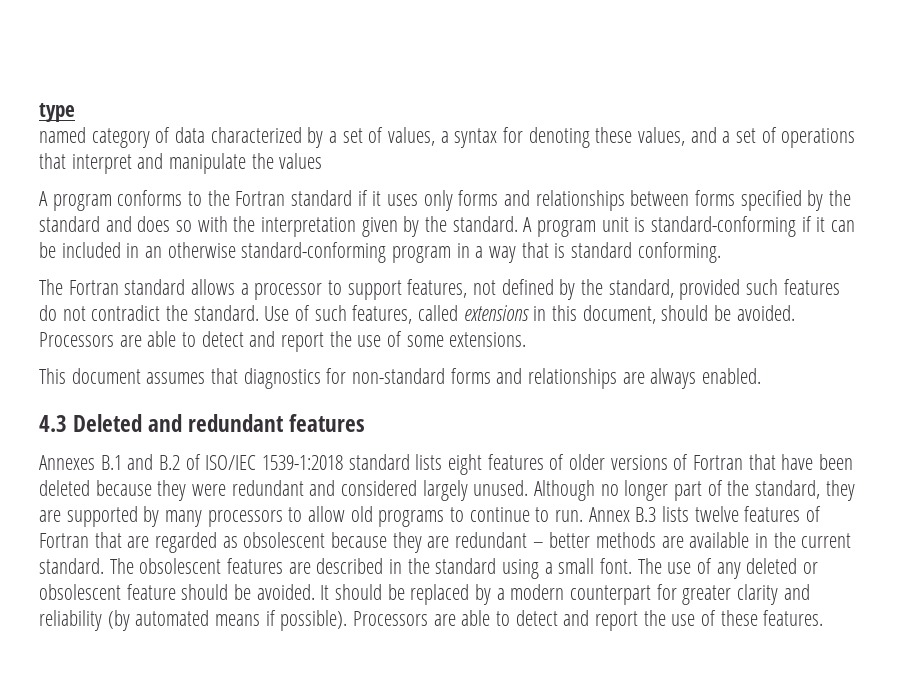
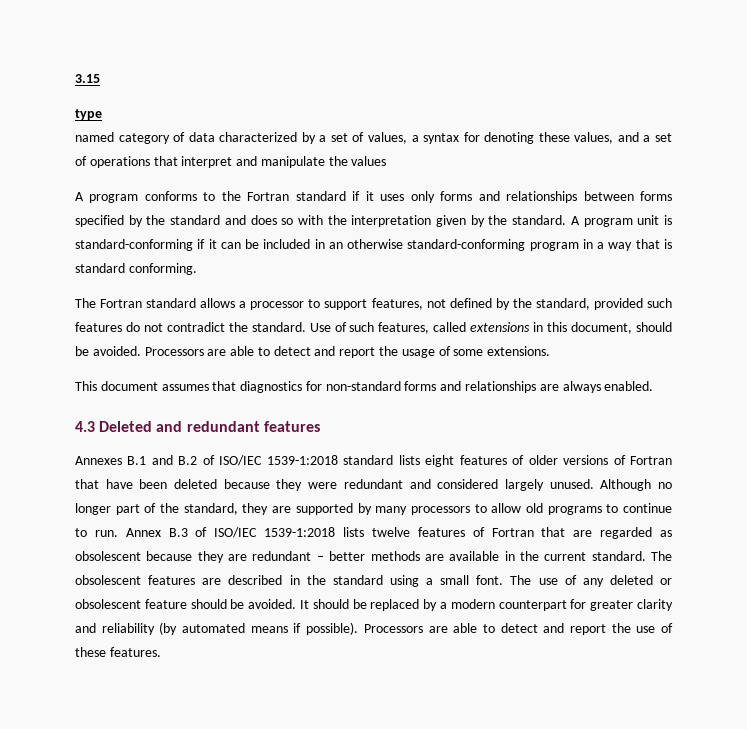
(39, 112) none -> [75,74,100,83] 3.15 //
[357,335,382,347] use -> [401,349,435,358] usage
(657, 514) none -> [195,527,336,538] of ISO/IEC 1539-1:2018

